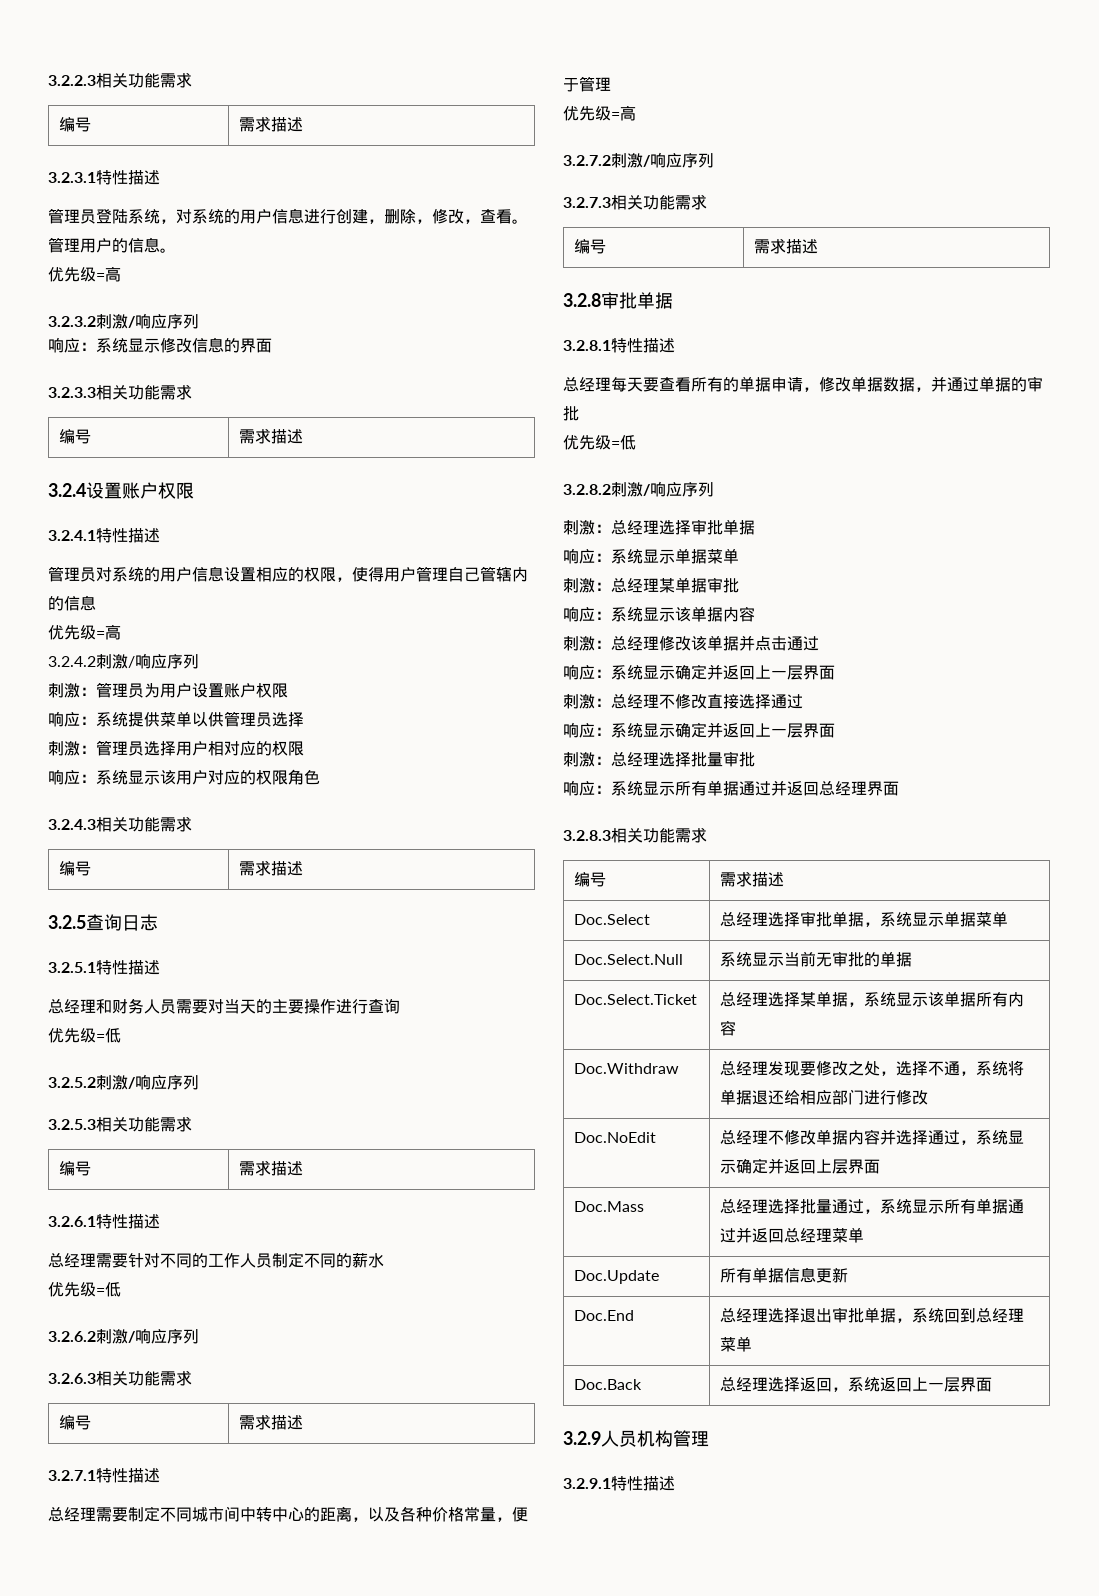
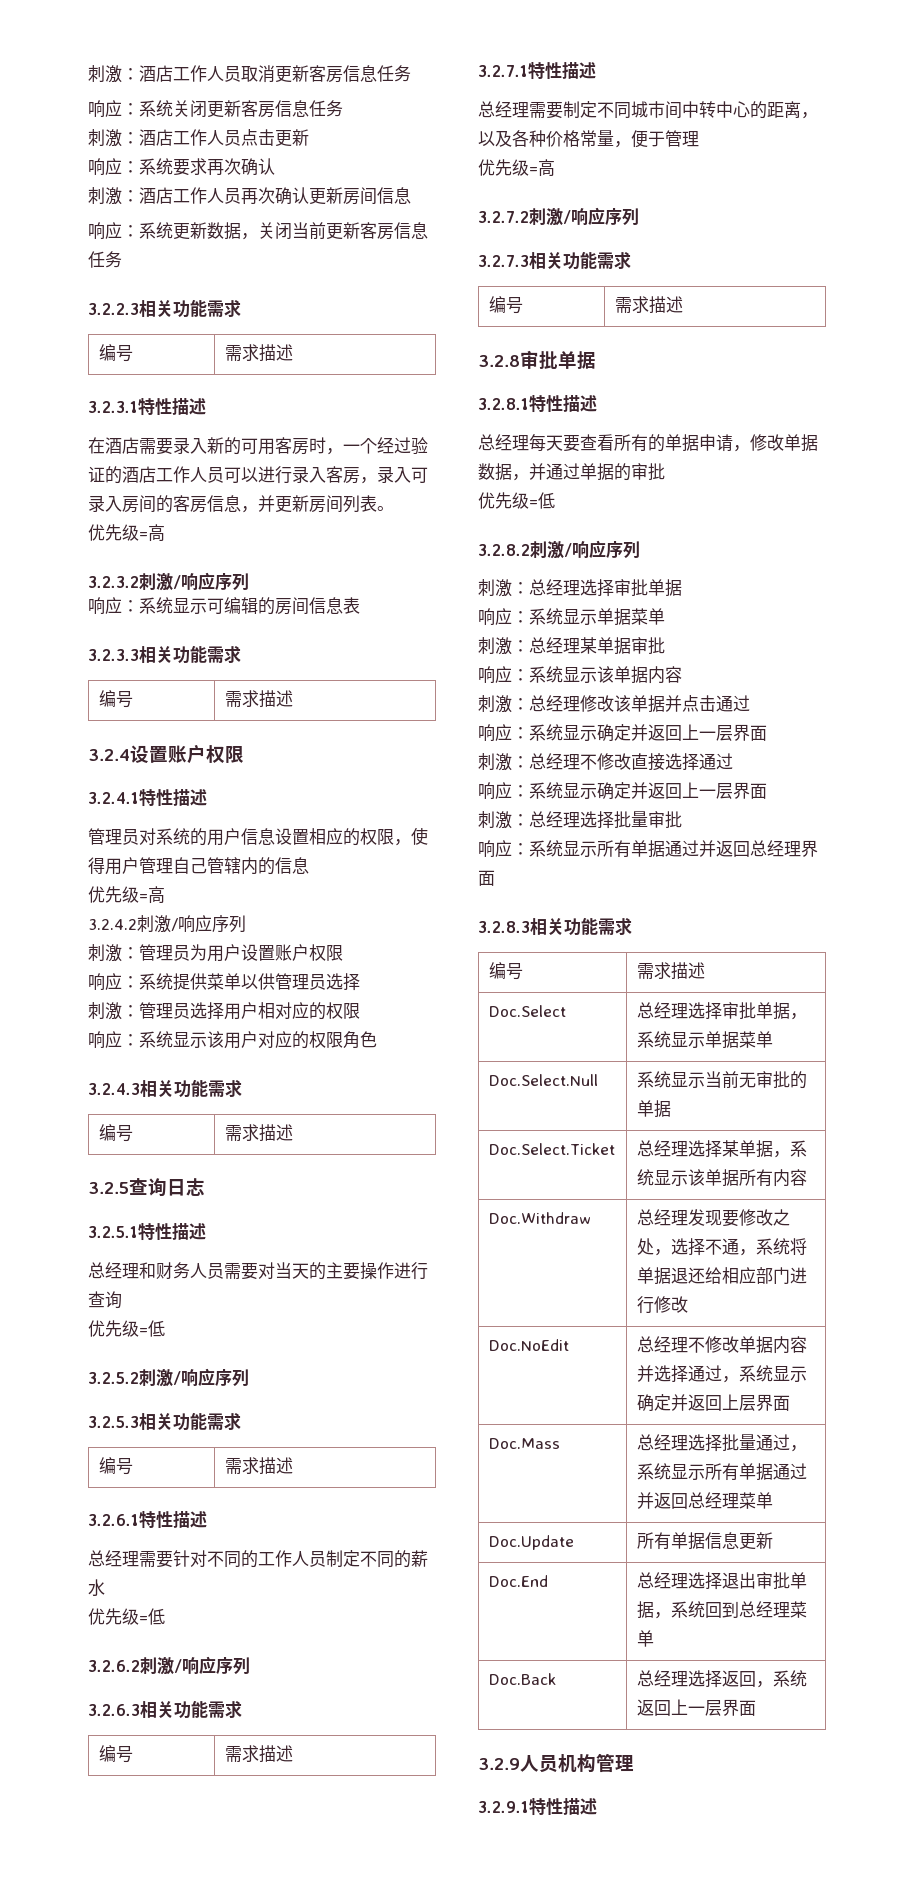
(48, 80) none -> [88,65,411,83] [88,100,343,118] [88,129,309,147] [88,158,275,176] [88,187,411,205] [88,222,428,240] [88,251,122,268] 刺激：酒店工作人员取消更新客房信息任务 // 响应：系统关闭更新客房信息任务 // 刺激：酒店工作人员点击更新 // 响应：系统要求再次确认 // 刺激：酒店工作人员再次确认更新房间信息 // 响应：系统更新数据，关闭当前更新客房信息任务 //
[48,208,528,224] [48,237,160,253] 管理员登陆系统，对系统的用户信息进行创建，删除，修改，查看。管理用户的信息 -> [88,437,428,455] [88,466,428,484] [88,495,377,513] 在酒店需要录入新的可用客房时，一个经过验证的酒店工作人员可以进行录入客房，录入可录入房间的客房信息，并更新房间列表
[160,337,272,353] 修改信息的界面 -> [207,597,360,615] 可编辑的房间信息表

